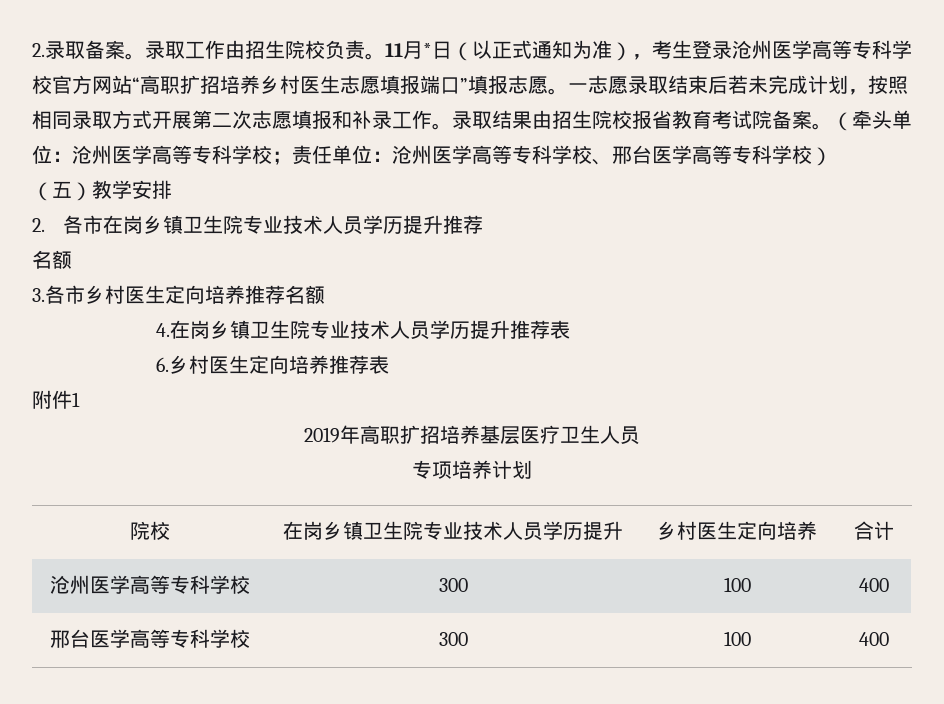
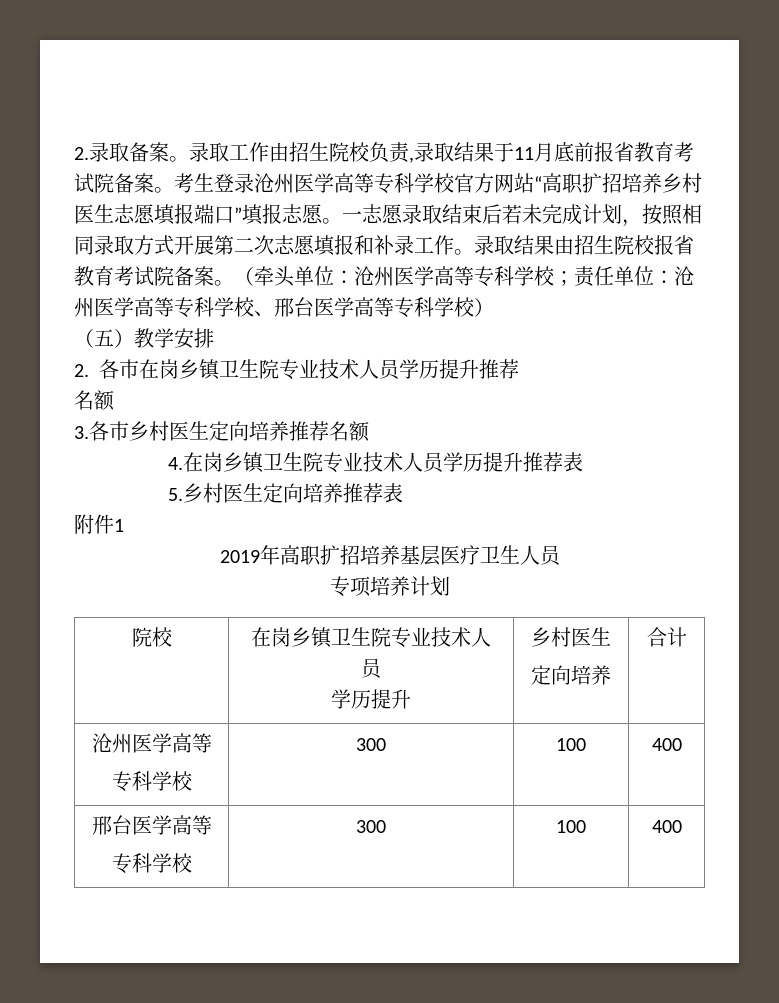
[365,40,652,61] 。11月*日（以正式通知为准）， -> [409,142,694,163] [74,173,174,193] ,录取结果于11月底前报省教育考试院备案。
[156,357,170,372] 6. -> [168,488,184,501] 5.
(543, 531) none -> (383, 668) //
(737, 530) none -> (611, 636) //
(170, 584) none -> (212, 743) //
(170, 638) none -> (212, 825) //

